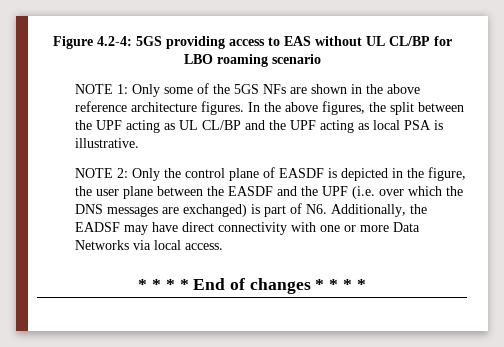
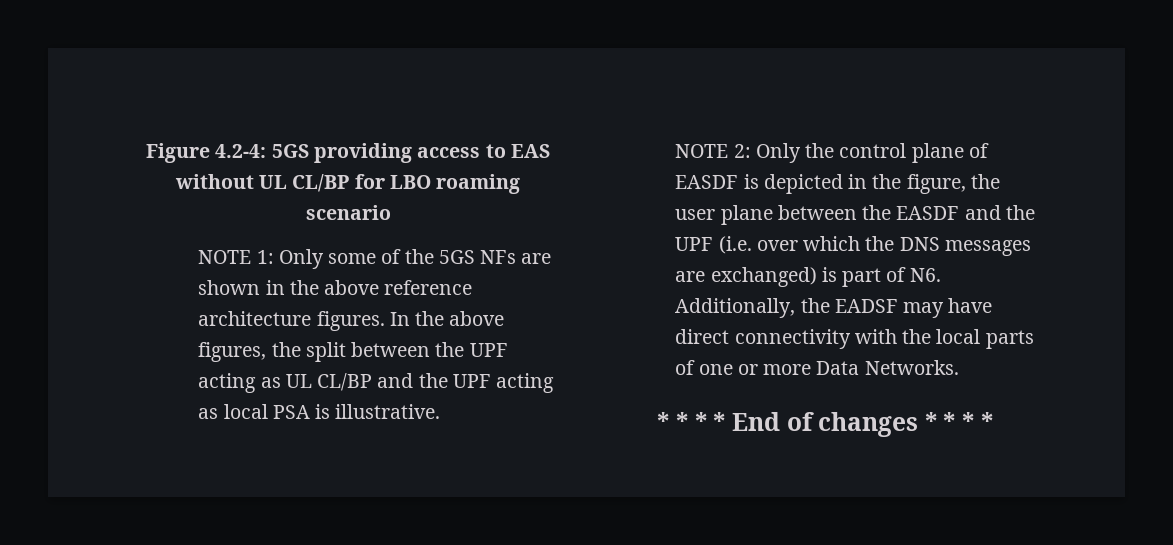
[319,222,420,232] [74,240,223,250] one or more Data Networks via local access. -> [902,329,1034,349] [675,360,959,375] the local parts of one or more Data Networks.

